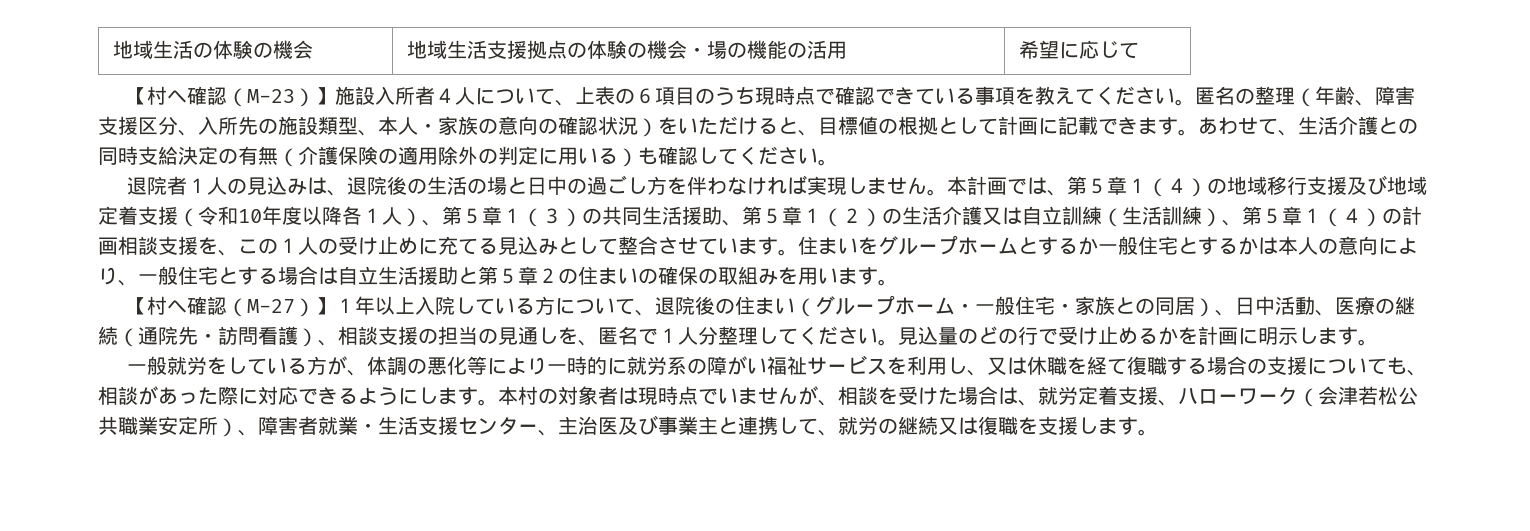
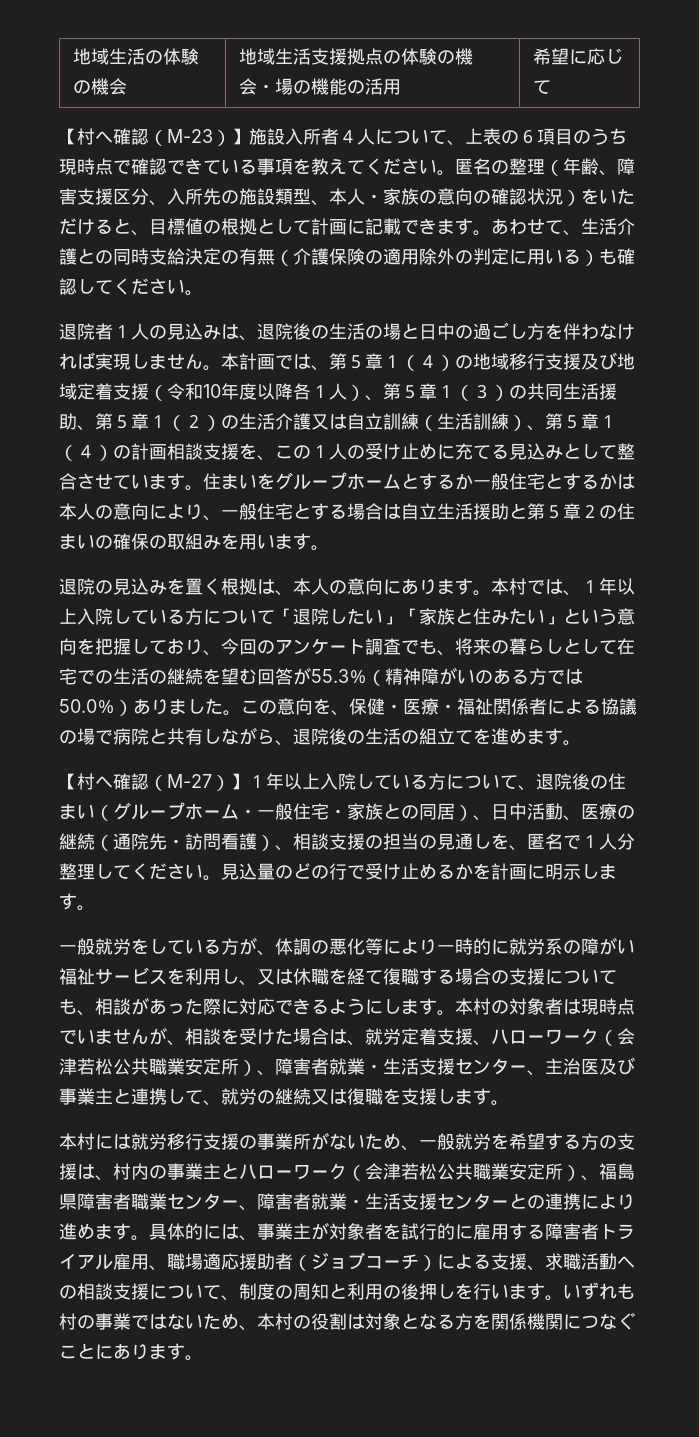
(898, 282) none -> [59,578,635,596] [59,608,635,625] [59,638,635,656] [59,667,583,686] [59,698,637,716] [59,727,581,746] // 退院の見込みを置く根拠は、本人の意向にあります。本村では、１年以上入院している方について「退院したい」「家族と住みたい」という意向を把握しており、今回のアンケート調査でも、将来の暮らしとして在宅での生活の継続を望む回答が55.3％（精神障がいのある方では50.0％）ありました。この意向を、保健・医療・福祉関係者による協議の場で病院と共有しながら、退院後の生活の組立てを進めます。
(1158, 432) none -> [59,1132,635,1151] [59,1163,635,1181] [59,1193,635,1211] [59,1222,635,1241] [59,1252,635,1271] [59,1282,635,1301] [59,1312,635,1331] [59,1343,203,1361] // 本村には就労移行支援の事業所がないため、一般就労を希望する方の支援は、村内の事業主とハローワーク（会津若松公共職業安定所）、福島県障害者職業センター、障害者就業・生活支援センターとの連携により進めます。具体的には、事業主が対象者を試行的に雇用する障害者トライアル雇用、職場適応援助者（ジョブコーチ）による支援、求職活動への相談支援について、制度の周知と利用の後押しを行います。いずれも村の事業ではないため、本村の役割は対象となる方を関係機関につなぐことにあります。

